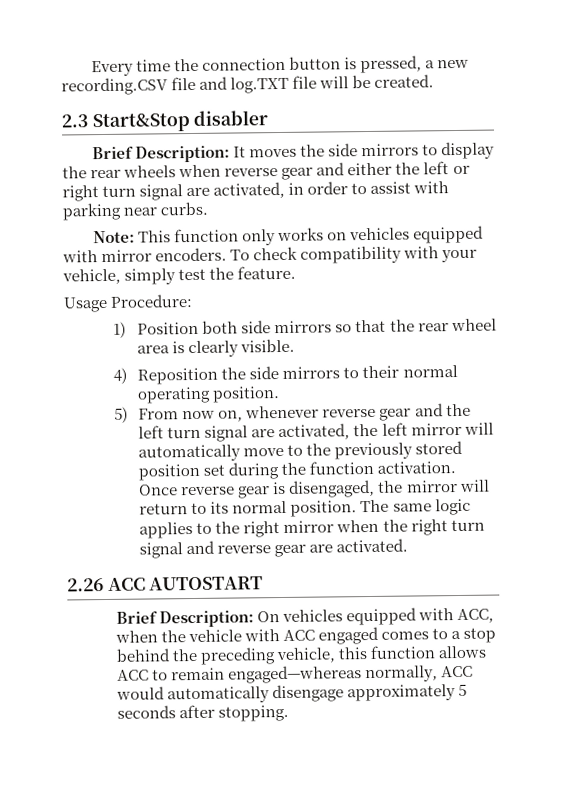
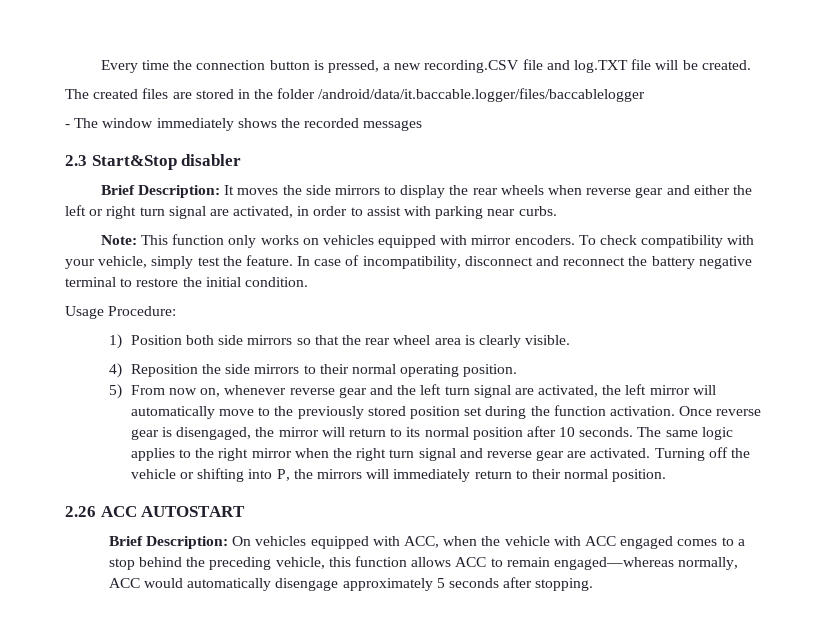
(435, 81) none -> [65,88,646,102] [65,118,423,131] // The created files are stored in the folder /android/data/it.baccable.logger/files/baccablelogger // - The window immediately shows the recorded messages
(297, 272) none -> [297,255,752,269] [65,277,308,287] In case of incompatibility, disconnect and reconnect the battery negative terminal to restore the initial condition.
[290,500,358,517] position. -> [472,426,634,440] position after 10 seconds.
(409, 545) none -> [654,447,750,461] [130,468,667,482] Turning off the vehicle or shifting into P, the mirrors will immediately return to their normal position.

